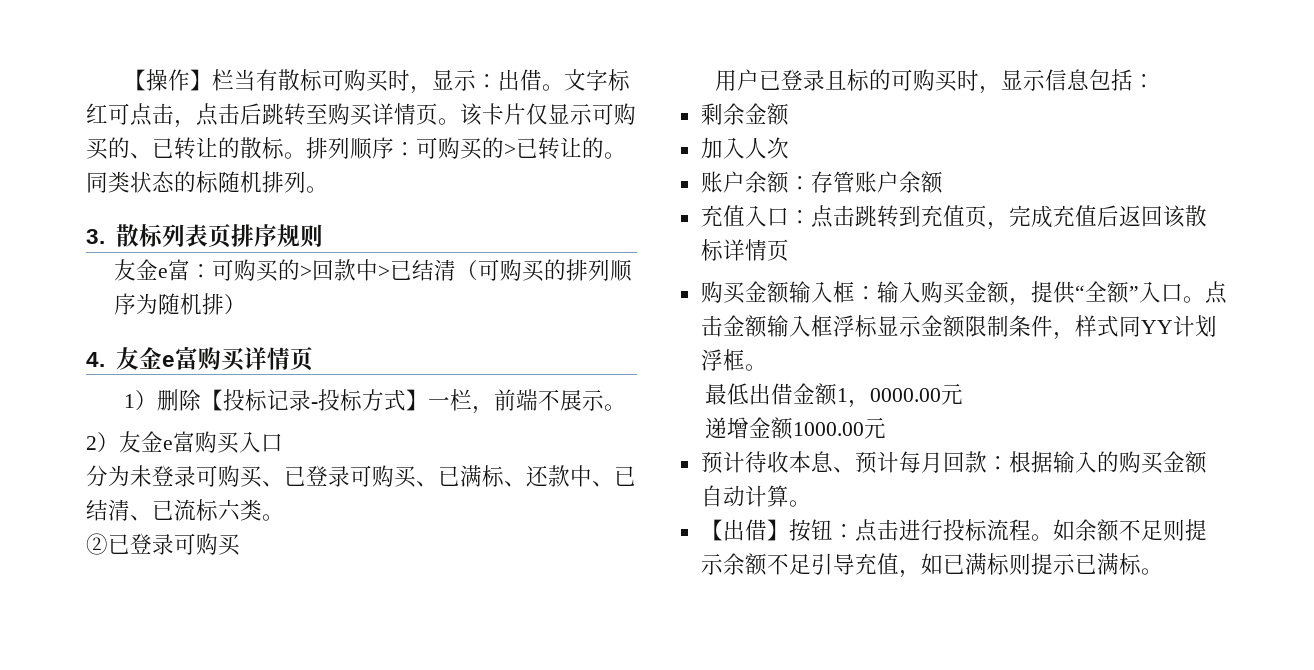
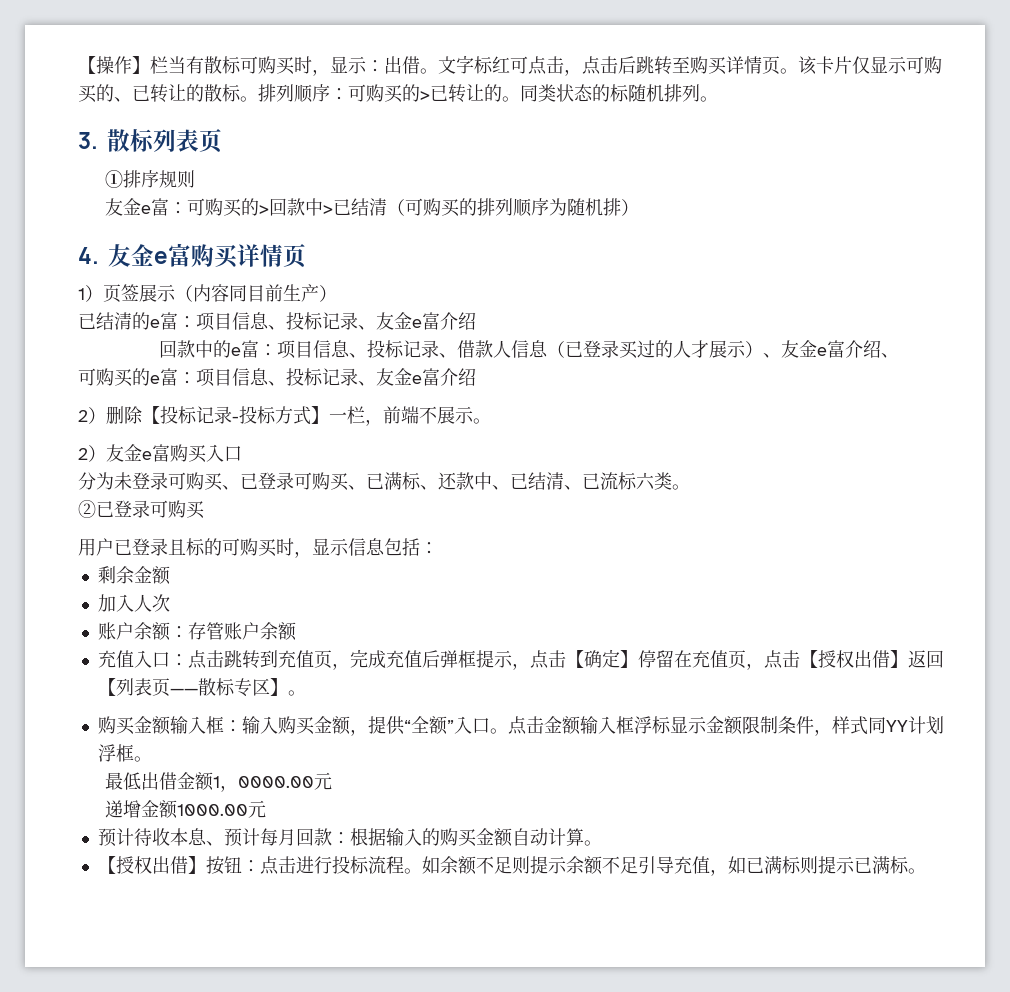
(231, 236) none -> [105,170,124,188] // ①
(157, 400) none -> [103,284,337,303] [78,312,476,331] [159,340,900,359] [78,368,476,387] [78,407,106,424] 页签展示（内容同目前生产） // 已结清的e富：项目信息、投标记录、友金e富介绍 // 回款中的e富：项目信息、投标记录、借款人信息（已登录买过的人才展示）、友金e富介绍、 // 可购买的e富：项目信息、投标记录、友金e富介绍 // 2）
[1118,205,1207,228] [700,239,789,261] 返回该散标详情页 -> [439,649,944,670] [97,678,306,697] 弹框提示，点击【确定】停留在充值页，点击【授权出借】返回【列表页——散标专区】。
(723, 530) none -> [115,856,152,874] 授权

